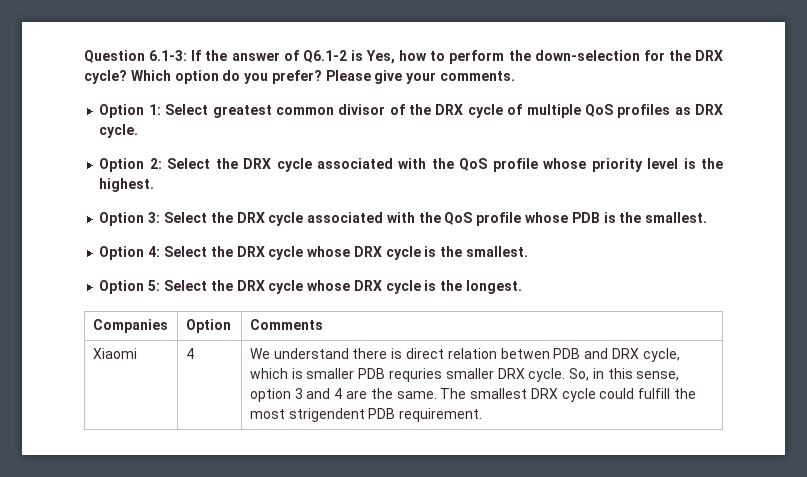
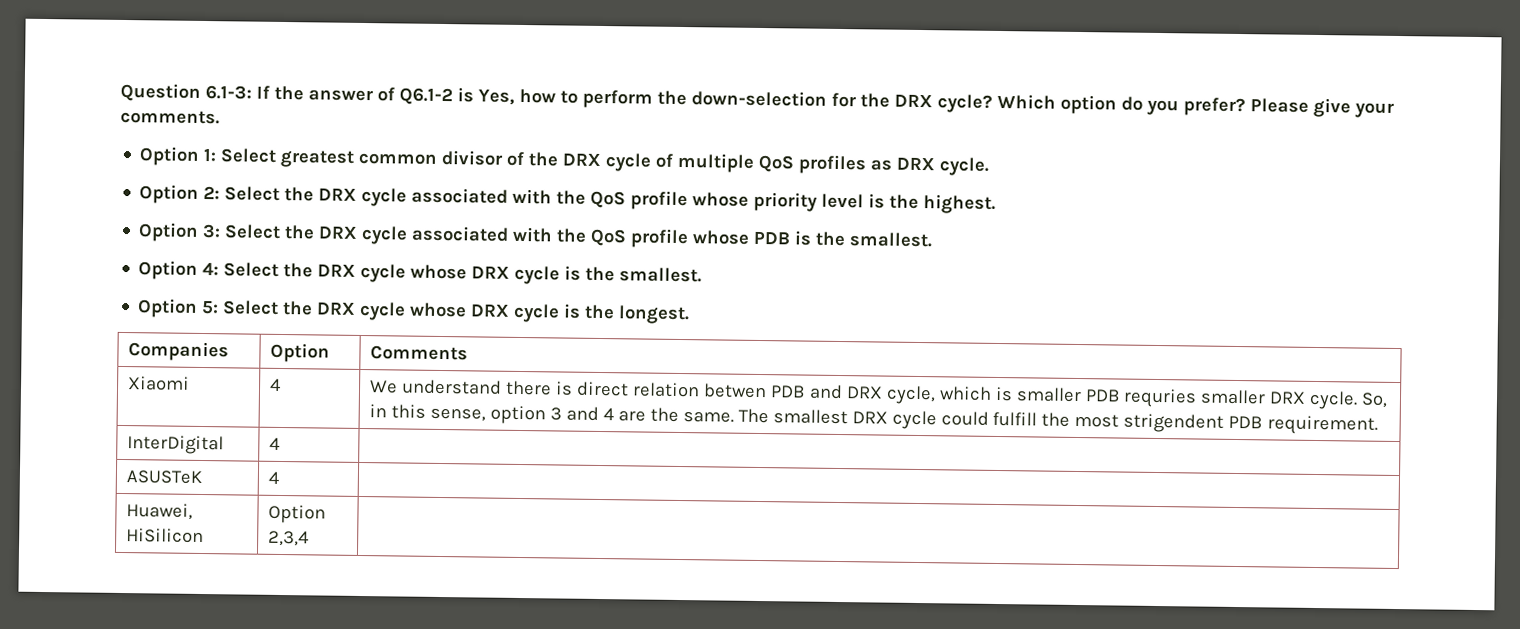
(483, 415) none -> [126,435,224,455] [268,437,280,450] [125,470,202,484] [267,471,279,484] [125,503,193,520] [125,528,204,544] [267,504,326,524] [267,530,309,547] // InterDigital | 4 | // ASUSTeK | 4 | // Huawei, HiSilicon | Option 2,3,4 |

